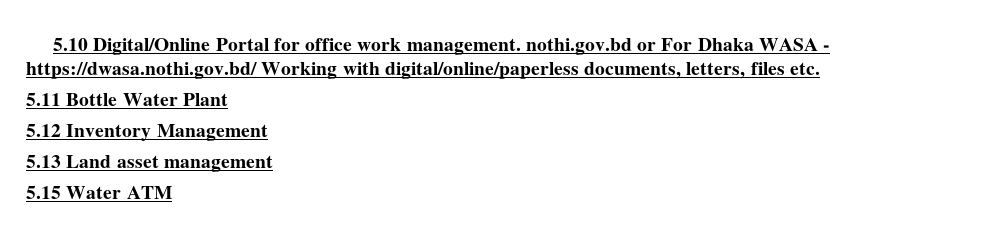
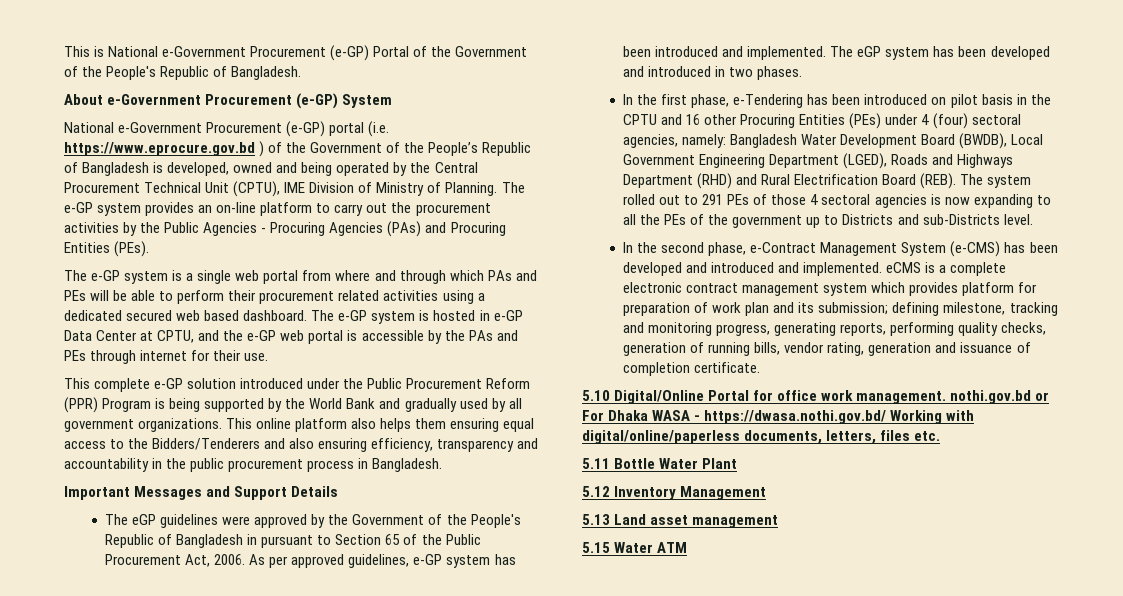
(52, 44) none -> [64,45,528,61] [64,66,302,80] [64,93,393,109] [64,121,390,137] [64,141,532,157] [64,162,478,176] [64,181,525,197] [64,202,491,216] [64,221,506,237] [64,241,150,257] [64,270,537,284] [64,290,485,304] [64,310,523,324] [64,330,518,344] [64,350,269,364] [64,378,531,392] [64,397,522,413] [64,418,535,432] [64,438,539,452] [64,458,443,472] [64,486,339,500] [105,514,521,528] [105,534,481,548] [105,554,516,568] [623,46,1050,60] [623,66,803,80] [623,94,1051,108] [623,113,1021,129] [623,133,1044,149] [623,153,1014,169] [623,173,1032,189] [623,194,1051,208] [623,214,1033,228] [623,241,1058,257] [623,262,1007,276] [623,282,1038,296] [623,302,1058,316] [623,322,1047,336] [623,342,1031,356] [623,362,761,376] This is National e-Government Procurement (e-GP) Portal of the Government of the People's Republic of Bangladesh. // About e-Government Procurement (e-GP) System // National e-Government Procurement (e-GP) portal (i.e. https://www.eprocure.gov.bd ) of the Government of the People’s Republic of Bangladesh is developed, owned and being operated by the Central Procurement Technical Unit (CPTU), IME Division of Ministry of Planning. The e-GP system provides an on-line platform to carry out the procurement activities by the Public Agencies - Procuring Agencies (PAs) and Procuring Entities (PEs). // The e-GP system is a single web portal from where and through which PAs and PEs will be able to perform their procurement related activities using a dedicated secured web based dashboard. The e-GP system is hosted in e-GP Data Center at CPTU, and the e-GP web portal is accessible by the PAs and PEs through internet for their use. // This complete e-GP solution introduced under the Public Procurement Reform (PPR) Program is being supported by the World Bank and gradually used by all government organizations. This online platform also helps them ensuring equal access to the Bidders/Tenderers and also ensuring efficiency, transparency and accountability in the public procurement process in Bangladesh. // Important Messages and Support Details // The eGP guidelines were approved by the Government of the People's Republic of Bangladesh in pursuant to Section 65 of the Public Procurement Act, 2006. As per approved guidelines, e-GP system has been introduced and implemented. The eGP system has been developed and introduced in two phases. // In the first phase, e-Tendering has been introduced on pilot basis in the CPTU and 16 other Procuring Entities (PEs) under 4 (four) sectoral agencies, namely: Bangladesh Water Development Board (BWDB), Local Government Engineering Department (LGED), Roads and Highways Department (RHD) and Rural Electrification Board (REB). The system rolled out to 291 PEs of those 4 sectoral agencies is now expanding to all the PEs of the government up to Districts and sub-Districts level. // In the second phase, e-Contract Management System (e-CMS) has been developed and introduced and implemented. eCMS is a complete electronic contract management system which provides platform for preparation of work plan and its submission; defining milestone, tracking and monitoring progress, generating reports, performing quality checks, generation of running bills, vendor rating, generation and issuance of completion certificate. //

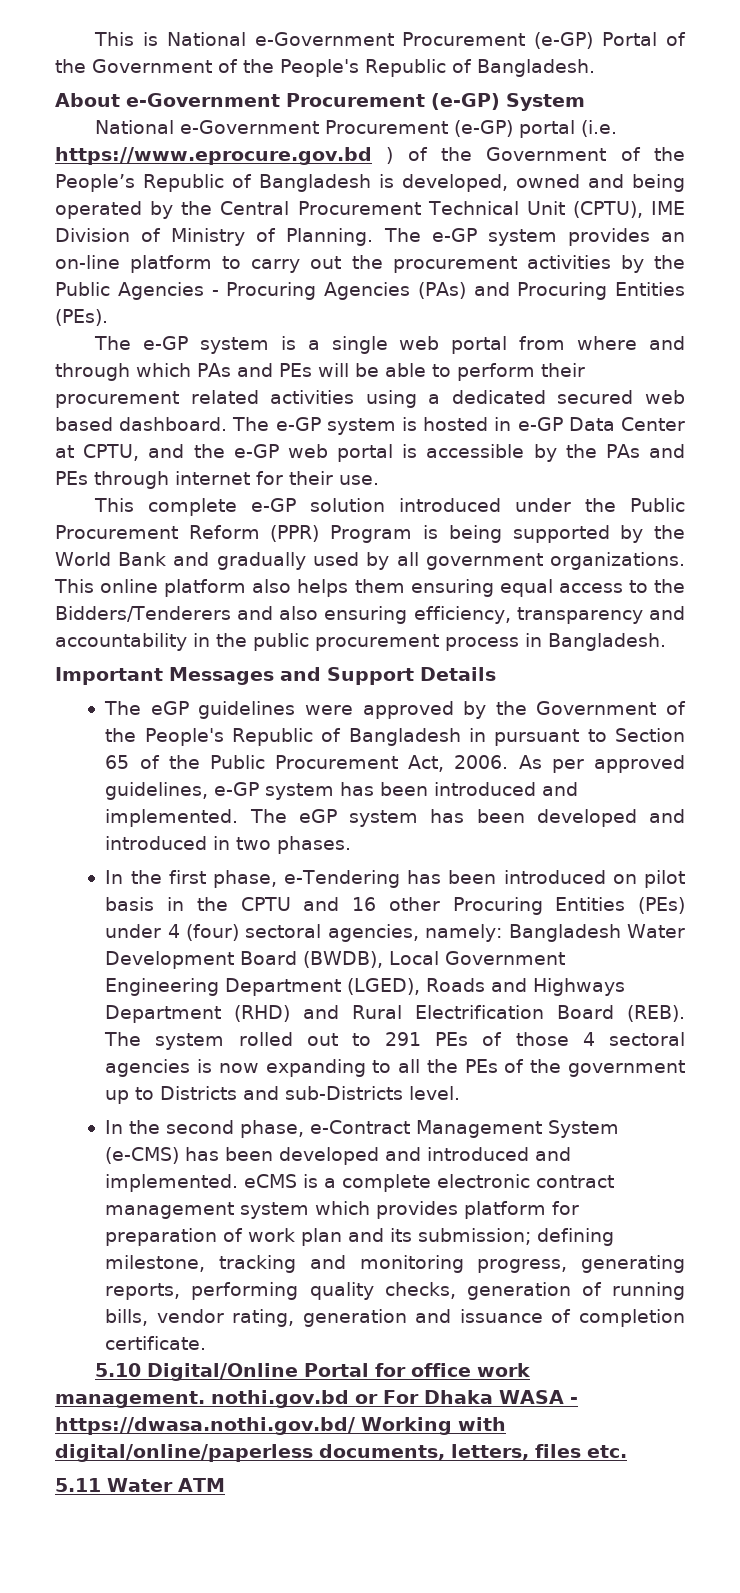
[614,458,738,469] [582,486,767,500] [582,514,779,528] [582,542,610,553] Bottle Water Plant // 5.12 Inventory Management // 5.13 Land asset management // 5.15 -> (101, 1485) none

